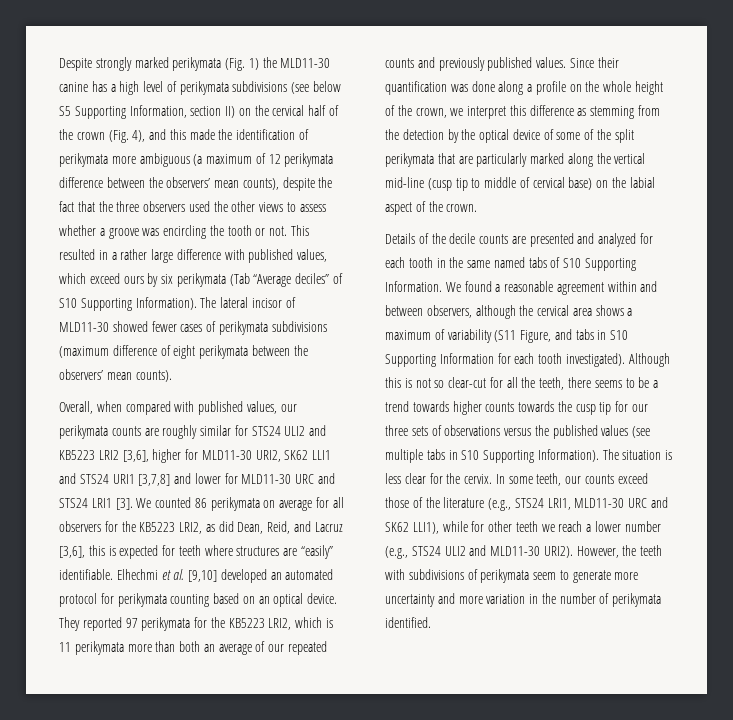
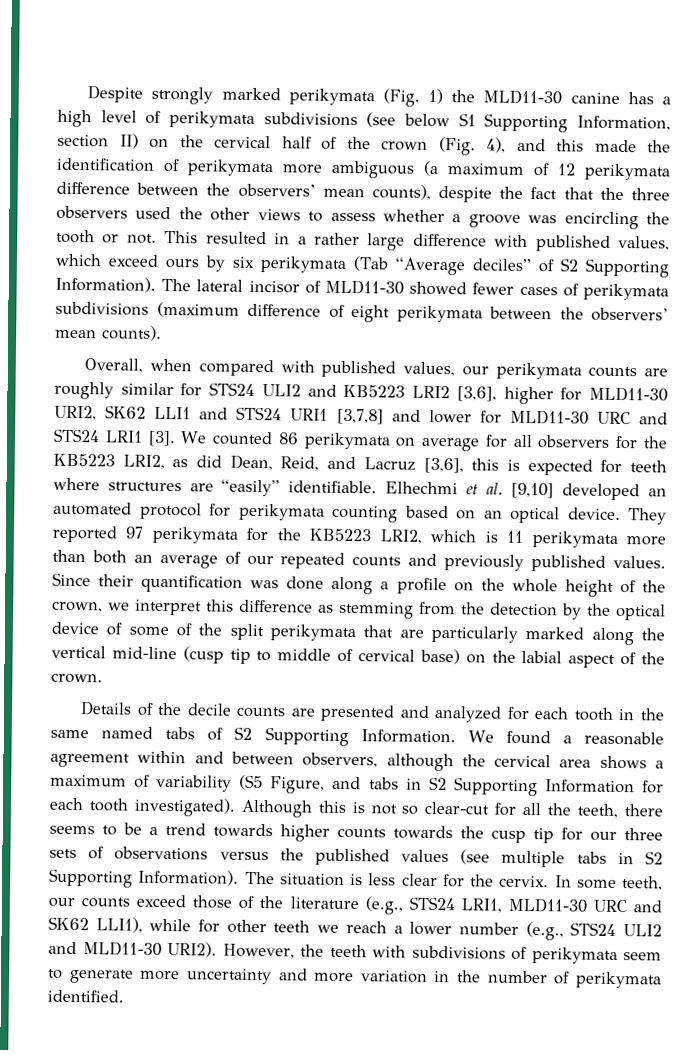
[59,106,71,116] S5 -> [458,113,476,127] S1
[59,298,77,308] S10 -> [559,258,578,272] S2
[563,258,582,268] S10 -> [234,726,253,740] S2
[494,330,517,342] (S11 -> [239,774,264,791] (S5
[610,330,629,340] S10 -> [428,776,447,791] S2
[461,450,480,460] S10 -> [644,851,663,865] S2

